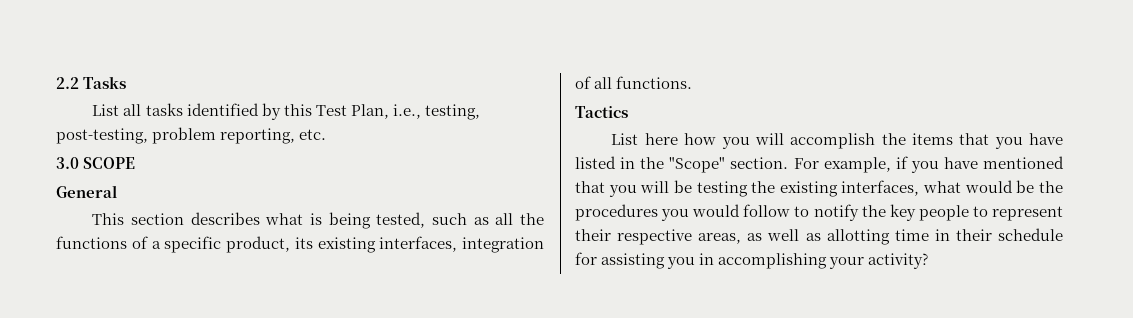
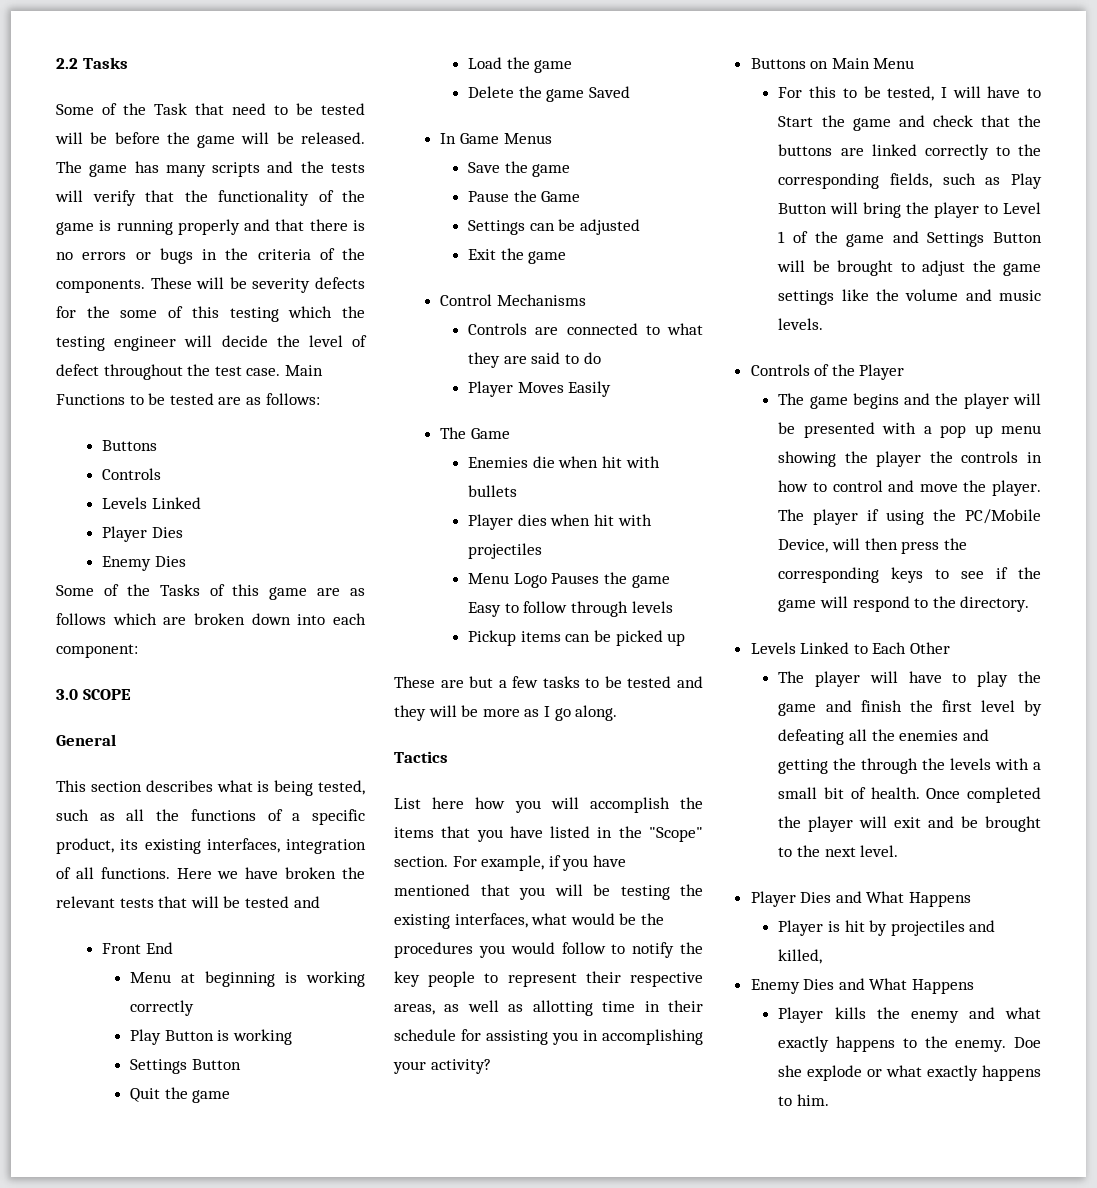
[92,103,480,120] [56,127,327,144] List all tasks identified by this Test Plan, i.e., testing, post-testing, problem reporting, etc. -> [56,103,365,115] [55,132,365,148] [56,161,365,177] [55,190,365,206] [56,219,365,235] [56,248,365,264] [56,277,365,293] [56,306,366,322] [56,335,367,351] [56,364,323,380] [56,393,320,405] [102,440,158,451] [102,468,162,480] [102,497,202,509] [102,526,184,542] [102,556,187,571] [56,584,365,600] [56,613,366,625] [56,644,138,658] Some of the Task that need to be tested will be before the game will be released. The game has many scripts and the tests will verify that the functionality of the game is running properly and that there is no errors or bugs in the criteria of the components. These will be severity defects for the some of this testing which the testing engineer will decide the level of defect throughout the test case. Main Functions to be tested are as follows: // Buttons // Controls // Levels Linked // Player Dies // Enemy Dies // Some of the Tasks of this game are as follows which are broken down into each component:
(693, 82) none -> [176,867,365,879] [56,896,320,908] [102,942,174,954] [130,971,365,987] [130,1000,195,1016] [130,1029,292,1045] [130,1059,241,1074] [130,1087,231,1103] [468,57,573,73] [468,86,630,102] [440,133,552,144] [468,161,571,177] [468,190,581,202] [468,219,640,235] [468,248,567,264] [440,294,587,306] [468,323,703,335] [468,352,601,368] [468,381,612,397] [440,427,511,439] [468,456,660,468] [468,485,518,497] [468,514,652,530] [468,543,543,559] [468,572,670,588] [468,601,673,617] [468,630,686,646] [394,676,703,688] [394,705,618,721] Here we have broken the relevant tests that will be tested and // Front End // Menu at beginning is working correctly // Play Button is working // Settings Button // Quit the game // Load the game // Delete the game Saved // In Game Menus // Save the game // Pause the Game // Settings can be adjusted // Exit the game // Control Mechanisms // Controls are connected to what they are said to do // Player Moves Easily // The Game // Enemies die when hit with bullets // Player dies when hit with projectiles // Menu Logo Pauses the game Easy to follow through levels // Pickup items can be picked up // These are but a few tasks to be tested and they will be more as I go along.
(929, 261) none -> [750,58,915,69] [778,86,1041,101] [778,115,1041,131] [778,144,1041,160] [778,173,1042,189] [778,202,1041,218] [778,231,1042,247] [777,260,1041,276] [778,289,1041,305] [778,318,824,330] [750,364,905,380] [778,393,1041,409] [778,422,1041,438] [778,451,1042,467] [778,480,1041,496] [778,509,1041,525] [778,538,967,554] [778,567,1041,583] [778,596,1030,612] [750,642,951,654] [778,671,1041,687] [778,700,1042,716] [778,729,989,745] [778,758,1041,774] [778,787,1041,803] [778,816,1041,832] [778,845,899,857] [750,891,972,907] [778,920,996,936] [778,949,823,964] [750,978,975,994] [778,1007,1041,1023] [778,1036,1041,1052] [778,1065,1041,1081] [778,1094,830,1106] // Buttons on Main Menu // For this to be tested, I will have to Start the game and check that the buttons are linked correctly to the corresponding fields, such as Play Button will bring the player to Level 1 of the game and Settings Button will be brought to adjust the game settings like the volume and music levels. // Controls of the Player // The game begins and the player will be presented with a pop up menu showing the player the controls in how to control and move the player. The player if using the PC/Mobile Device, will then press the corresponding keys to see if the game will respond to the directory. // Levels Linked to Each Other // The player will have to play the game and finish the first level by defeating all the enemies and getting the through the levels with a small bit of health. Once completed the player will exit and be brought to the next level. // Player Dies and What Happens // Player is hit by projectiles and killed, // Enemy Dies and What Happens // Player kills the enemy and what exactly happens to the enemy. Doe she explode or what exactly happens to him.

